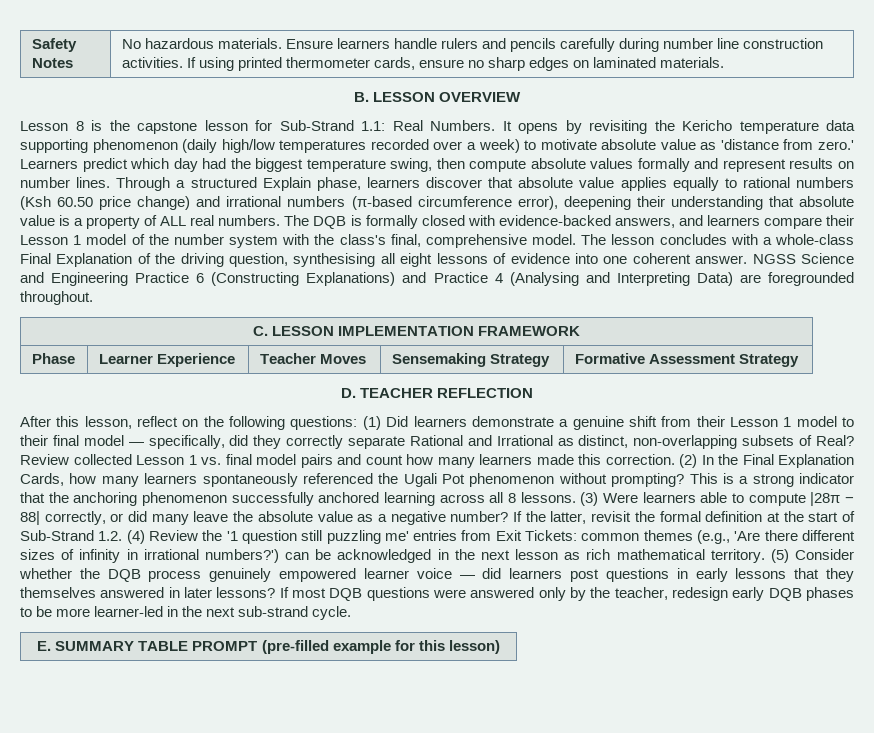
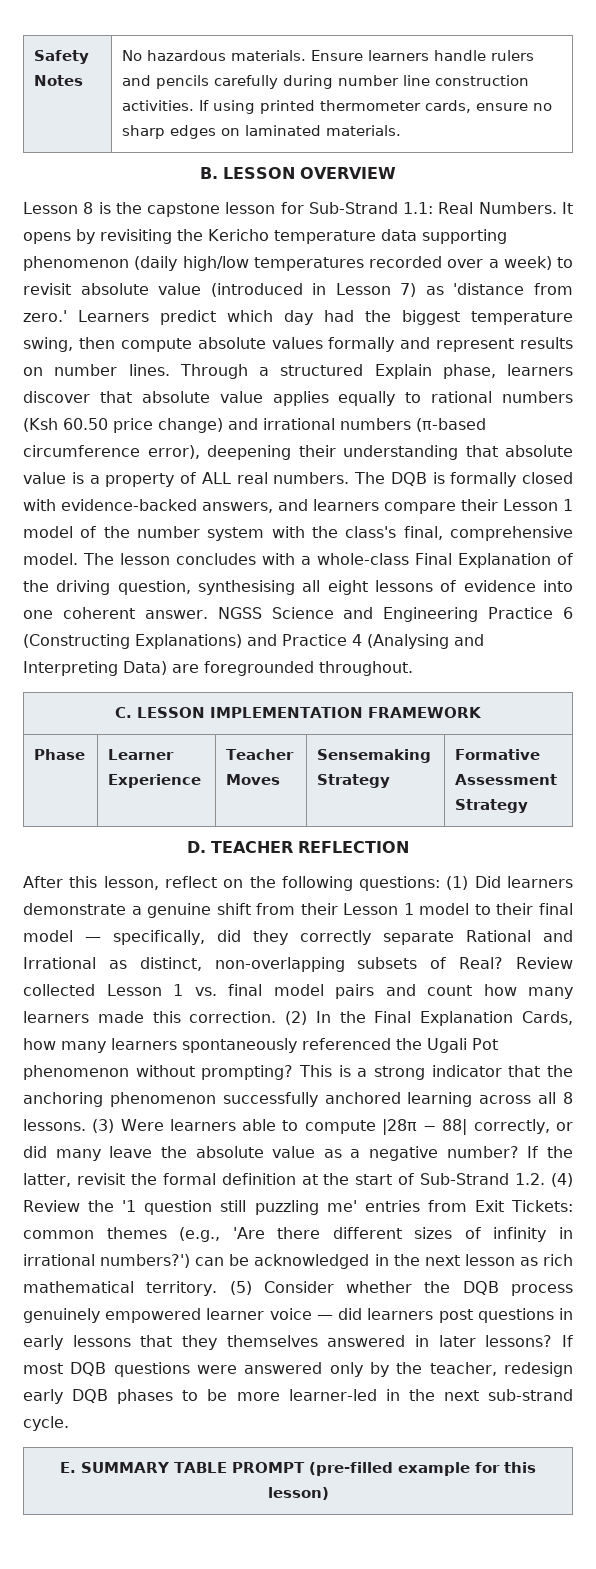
[540,139,696,150] motivate absolute value -> [23,283,417,297] revisit absolute value (introduced in Lesson 7)

